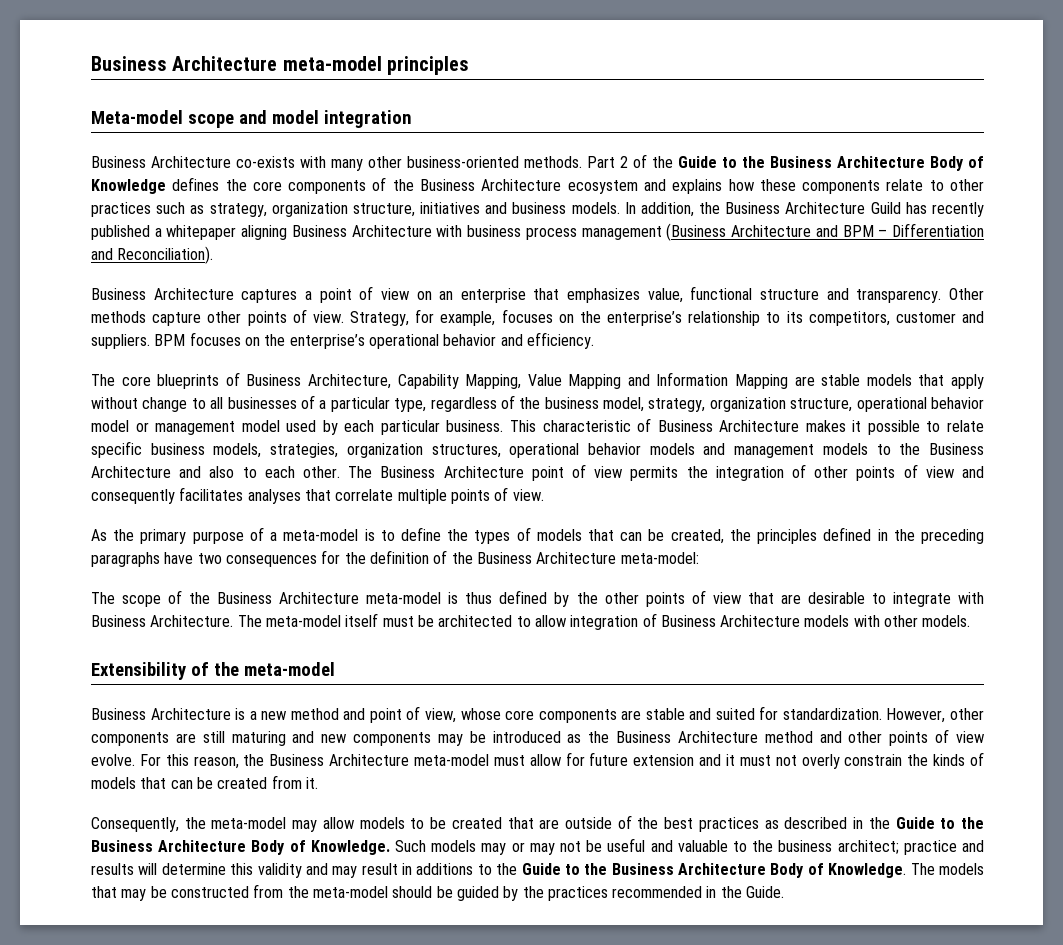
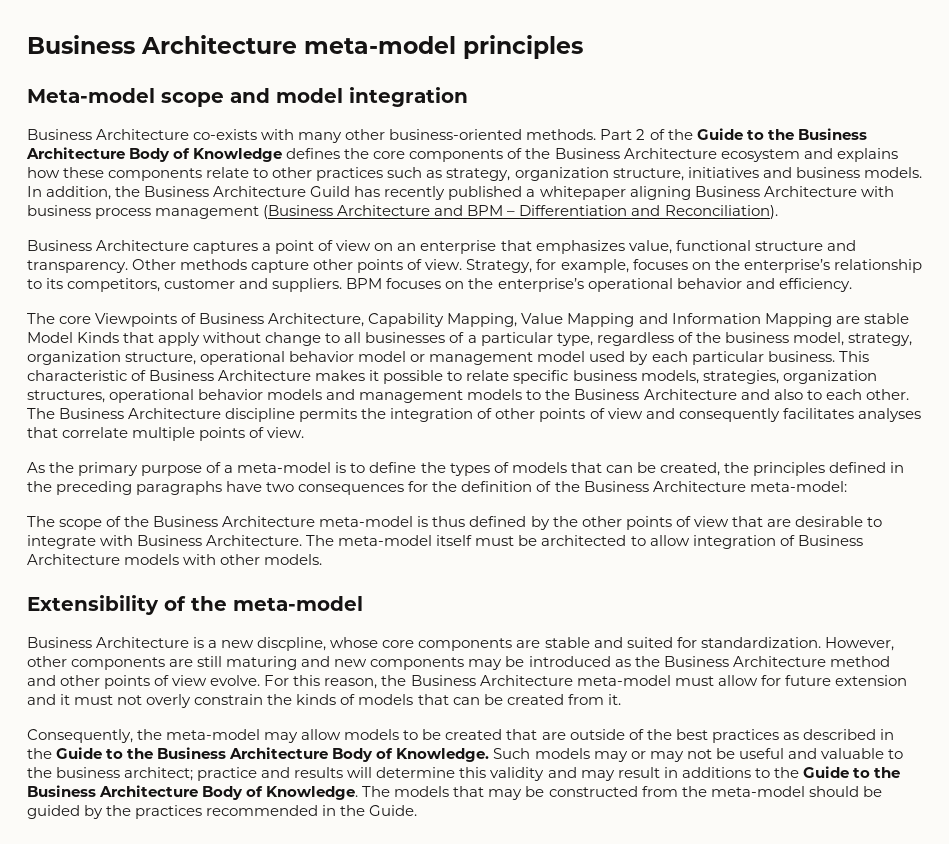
[157,374,220,389] blueprints -> [95,313,178,327] Viewpoints
[866,374,912,386] models -> [27,332,120,343] Model Kinds
[531,464,623,481] point of view -> [225,408,296,422] discipline
[290,706,456,723] method and point of view, -> [257,637,327,651] discpline,

